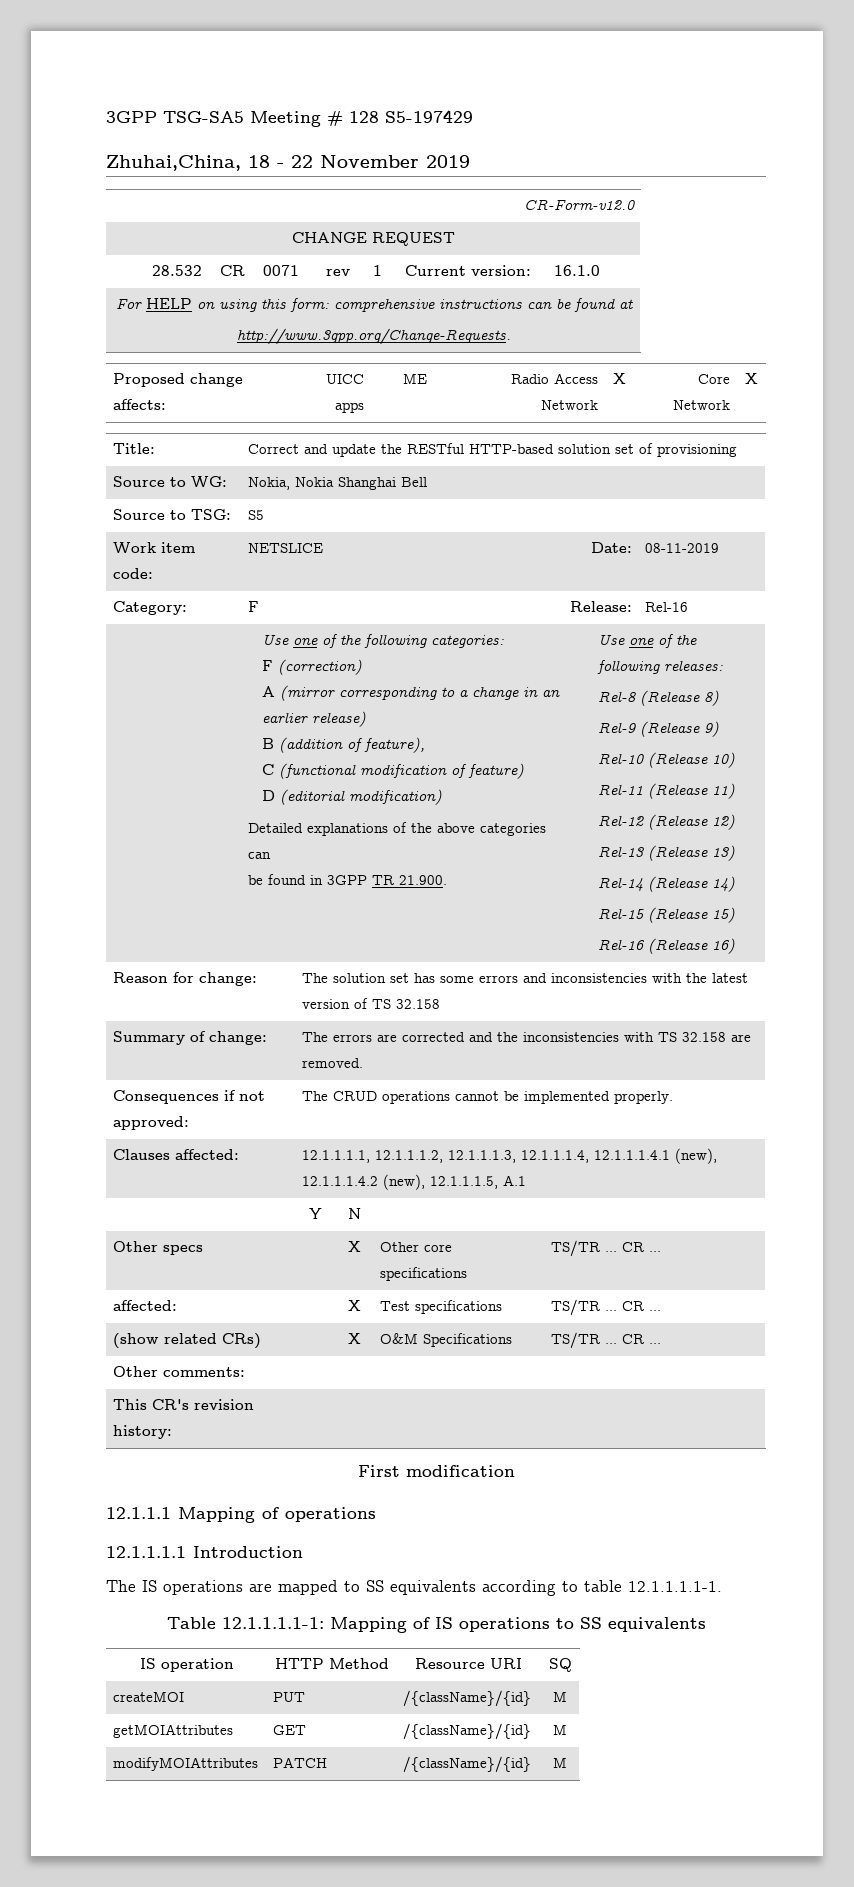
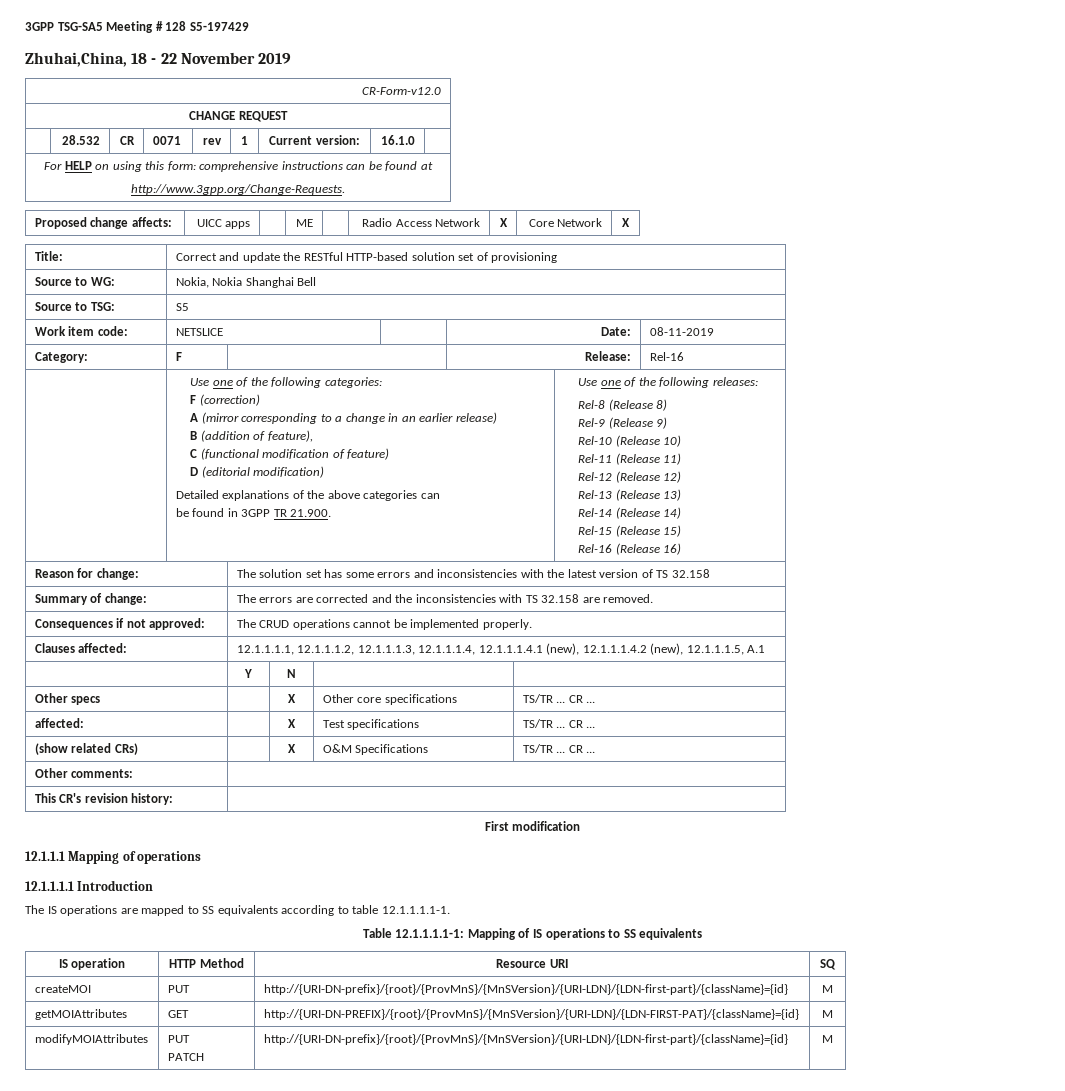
[403,1690,532,1707] /{className}/{id} -> [263,984,788,995] http://{URI-DN-prefix}/{root}/{ProvMnS}/{MnSVersion}/{URI-LDN}/{LDN-first-part}/{className}={id}
[403,1723,532,1740] /{className}/{id} -> [263,1009,799,1020] http://{URI-DN-PREFIX}/{root}/{ProvMnS}/{MnSVersion}/{URI-LDN}/{LDN-FIRST-PAT}/{className}={id}
(259, 1764) none -> [167,1035,190,1043] PUT //
[403,1756,532,1773] /{className}/{id} -> [263,1034,788,1045] http://{URI-DN-prefix}/{root}/{ProvMnS}/{MnSVersion}/{URI-LDN}/{LDN-first-part}/{className}={id}

